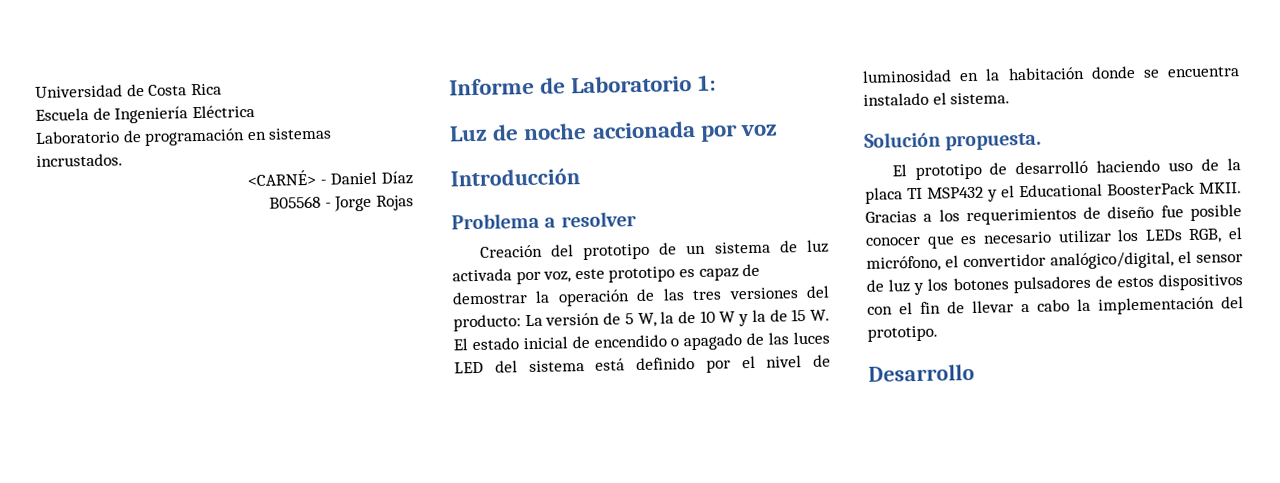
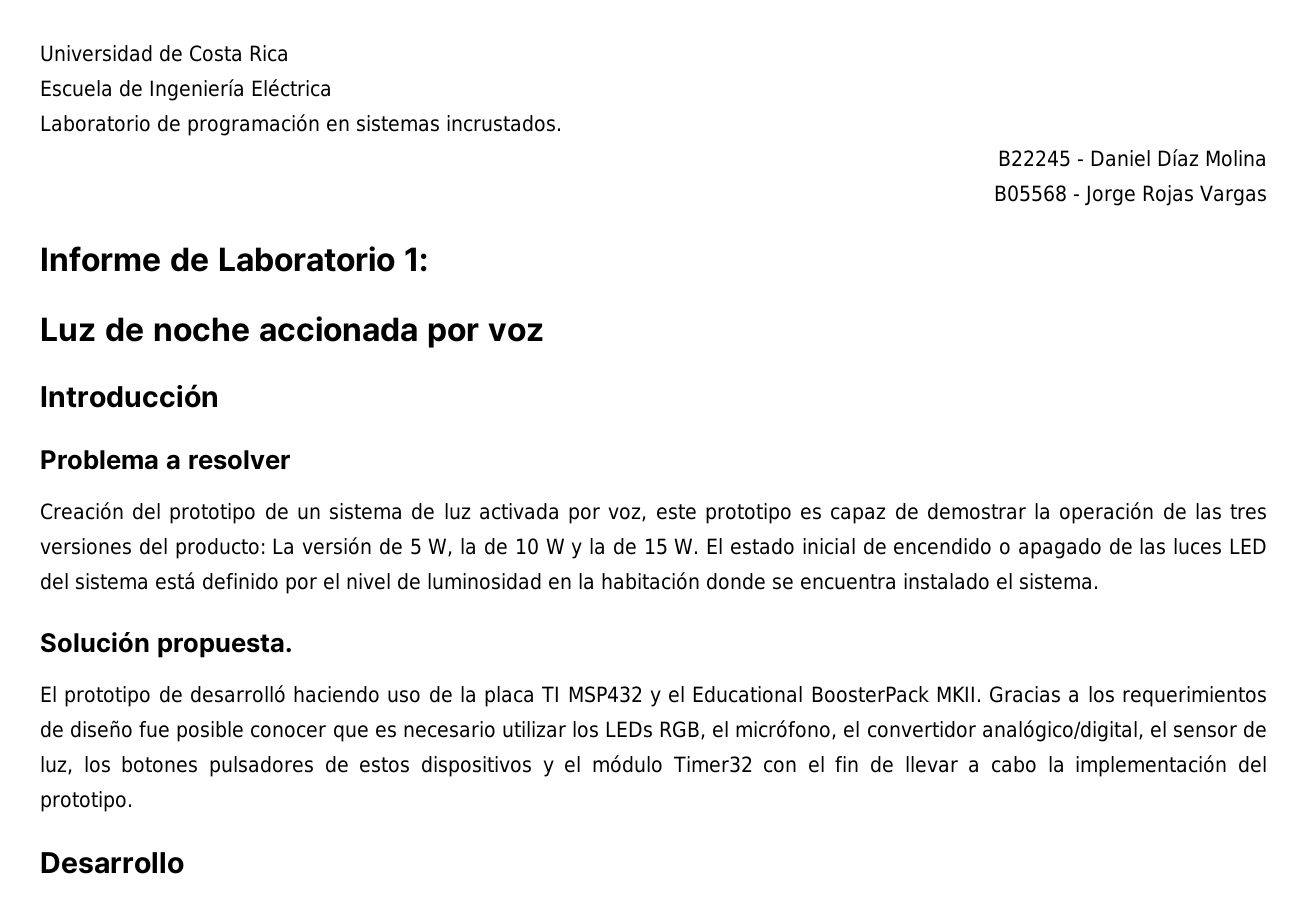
[247,169,317,187] <CARNÉ> -> [998,150,1071,167] B22245
(413, 178) none -> [1205,150,1267,167] Molina
(414, 203) none -> [1200,185,1268,206] Vargas
[888,279,926,296] luz y -> [40,756,73,775] luz,
(1243, 282) none -> [542,755,753,777] y el módulo Timer32

